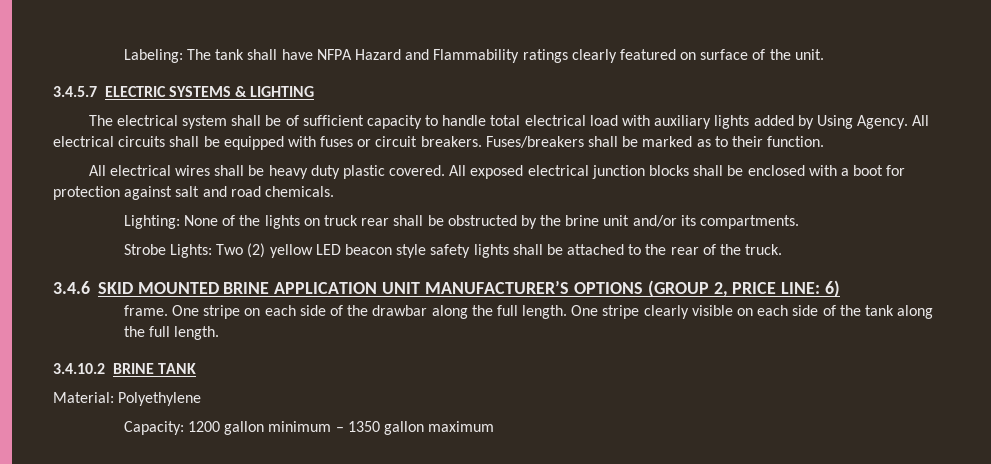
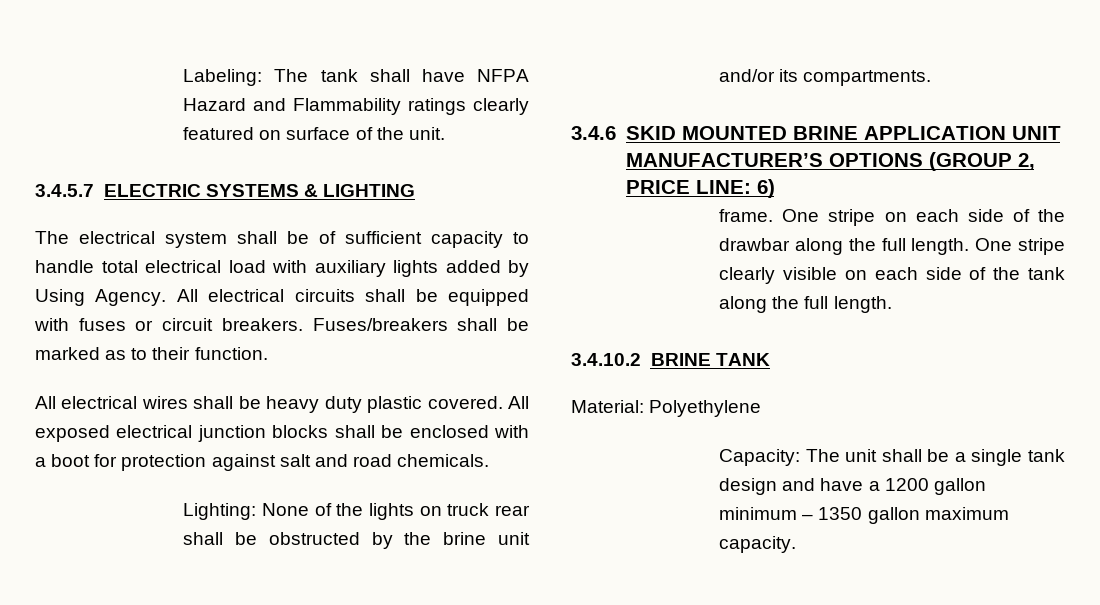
[123,243,783,258] // Strobe Lights: Two (2) yellow LED beacon style safety lights shall be attached to the rear of the truck. -> (932, 78) none
(184, 428) none -> [805,449,1065,466] [719,478,880,495] The unit shall be a single tank design and have a
(495, 426) none -> [719,536,797,553] capacity.

